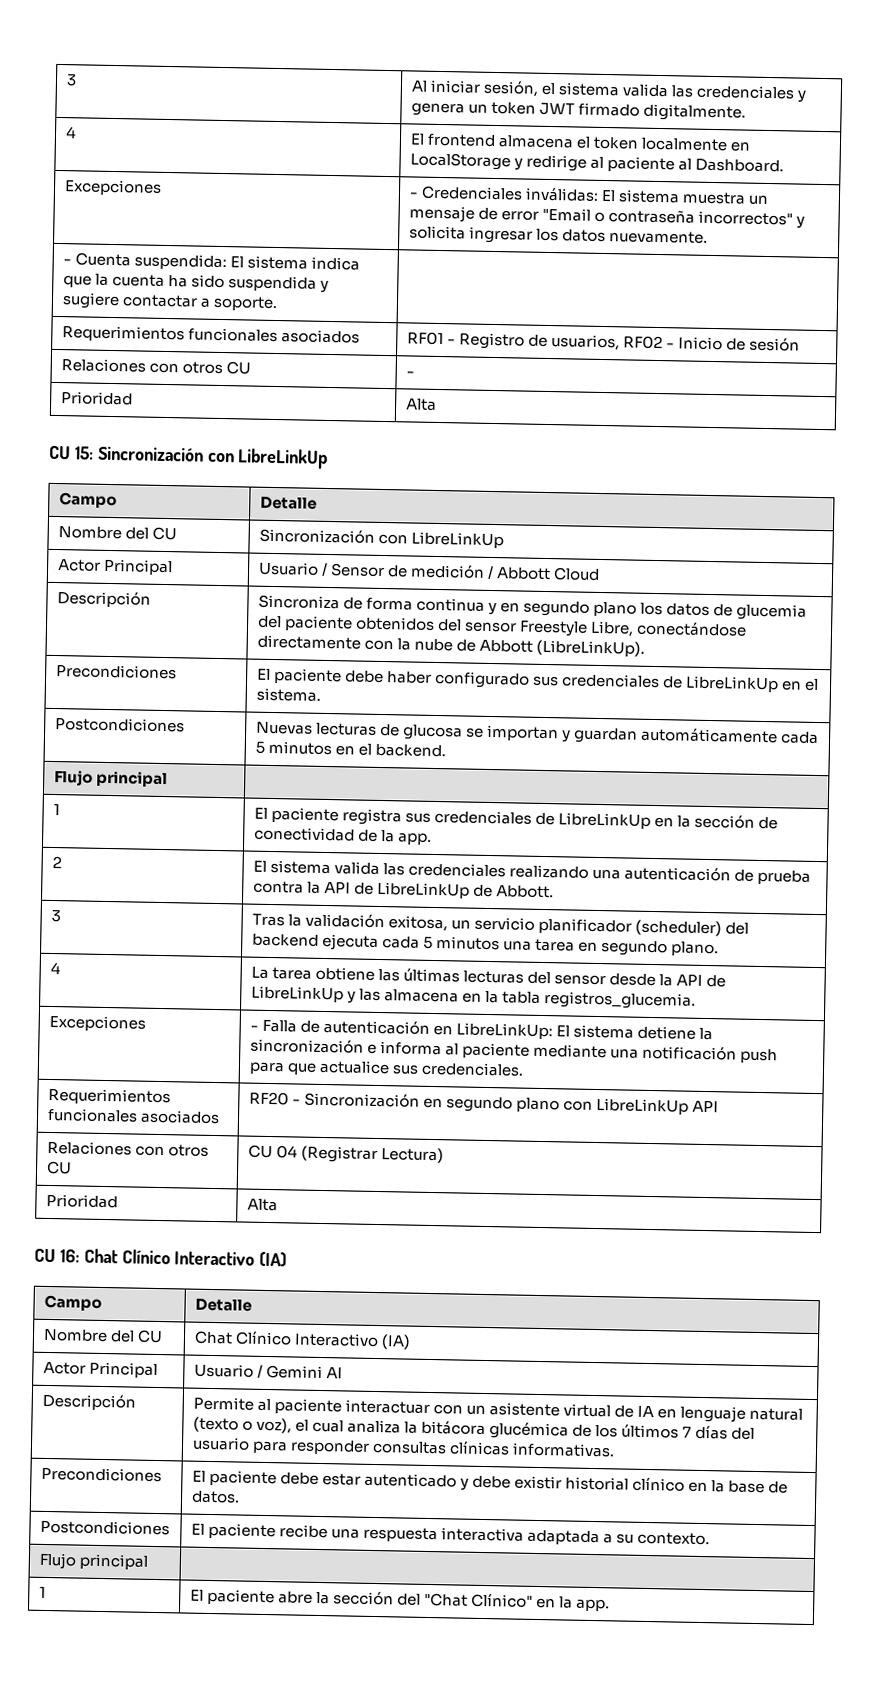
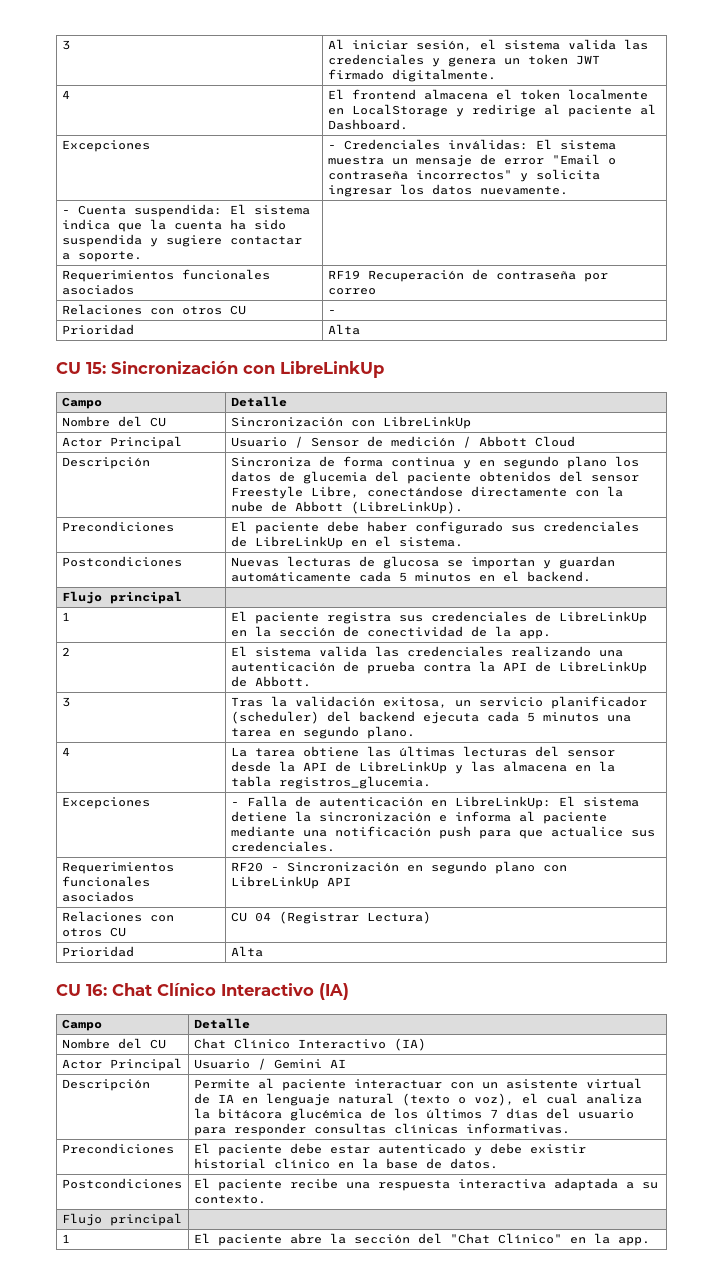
[406,331,801,352] RF01 - Registro de usuarios, RF02 - Inicio de sesión -> [327,269,608,282] [327,288,376,295] RF19 Recuperación de contraseña por correo

